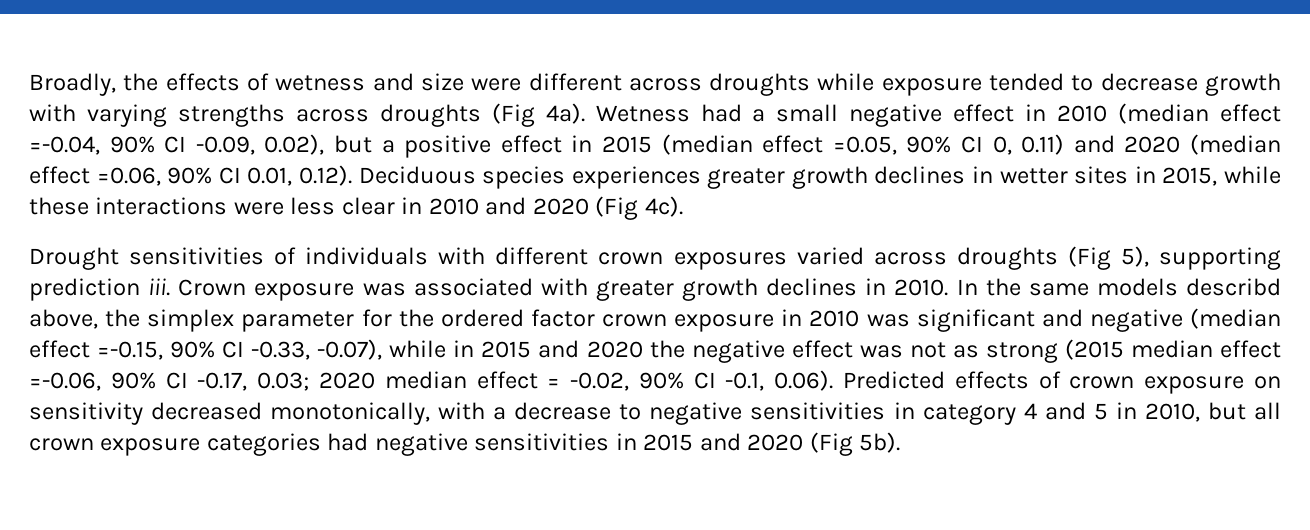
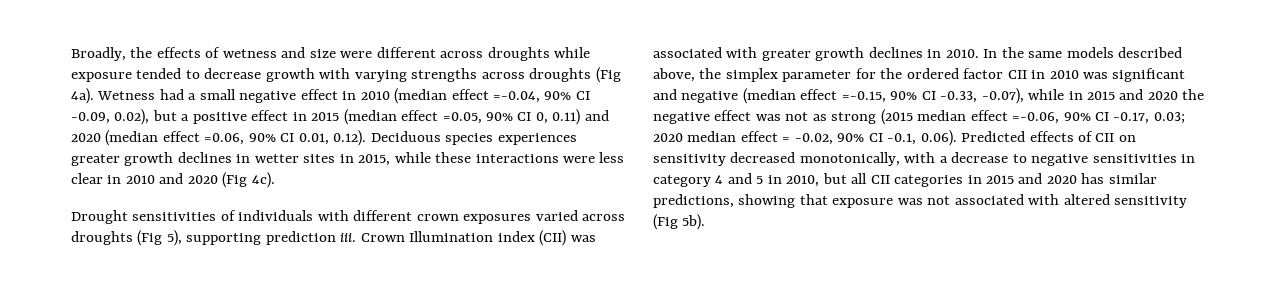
[254,283,355,301] exposure -> [409,230,567,246] Illumination index (CII)
[1186,278,1281,296] describd -> [1118,47,1183,58] described
[602,314,775,332] crown exposure -> [1007,70,1027,79] CII
[1069,376,1245,394] crown exposure -> [1095,133,1115,142] CII
[29,433,804,456] crown exposure categories had negative sensitivities in 2015 and 2020 -> [870,173,1157,187] [653,194,1188,208] CII categories in 2015 and 2020 has similar predictions, showing that exposure was not associated with altered sensitivity

